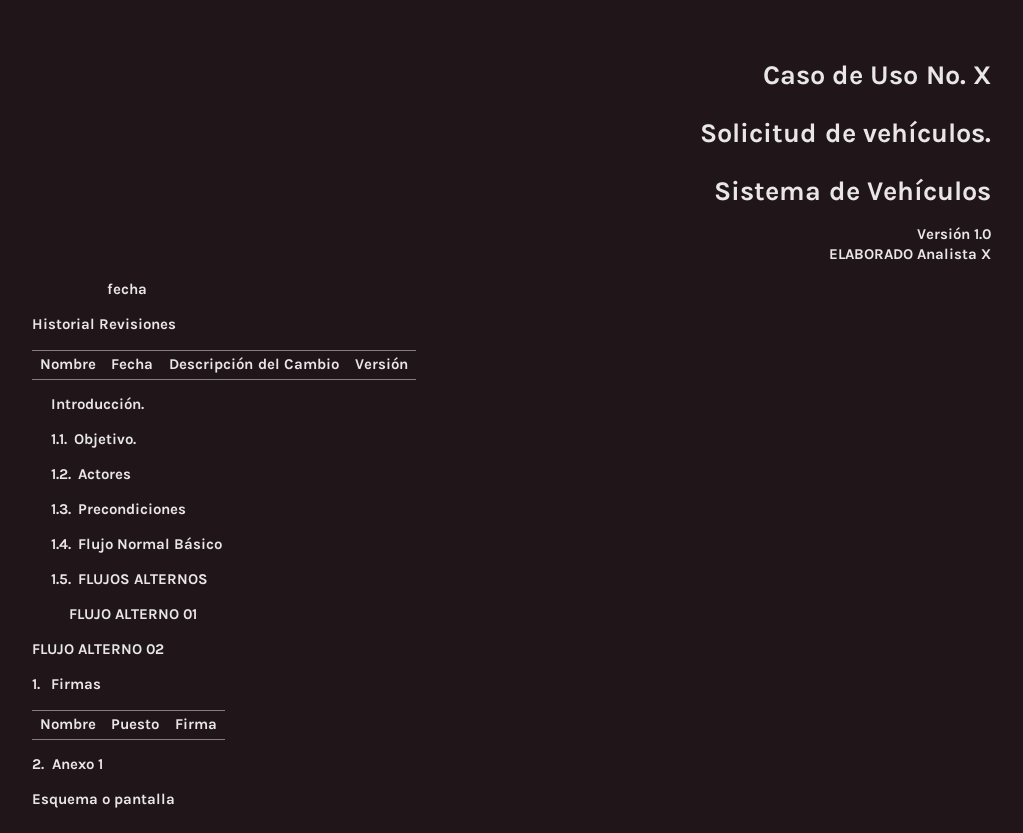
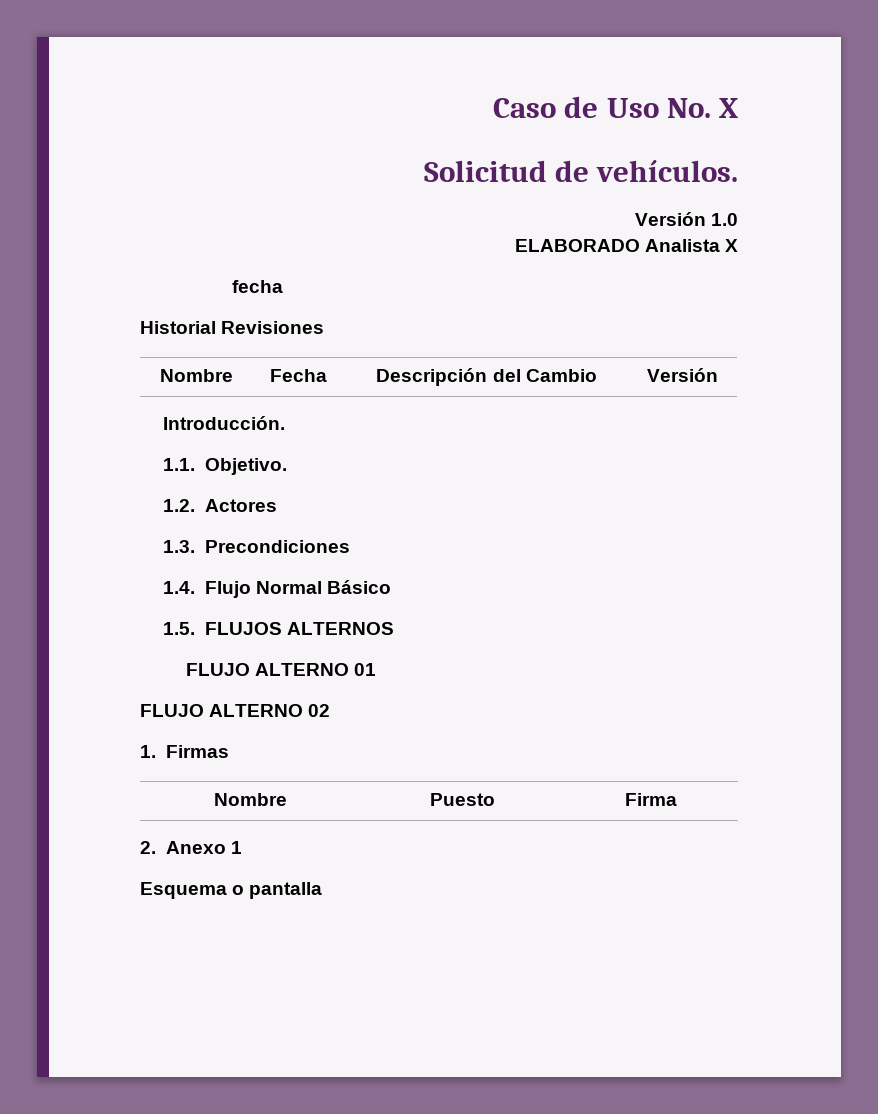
[714,178,991,201] // Sistema de Vehículos -> (738, 171) none

